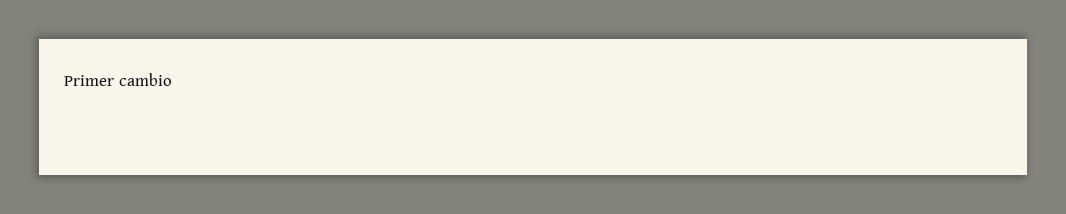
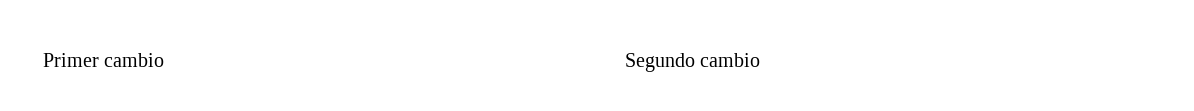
(172, 79) none -> [625,53,761,72] // Segundo cambio

